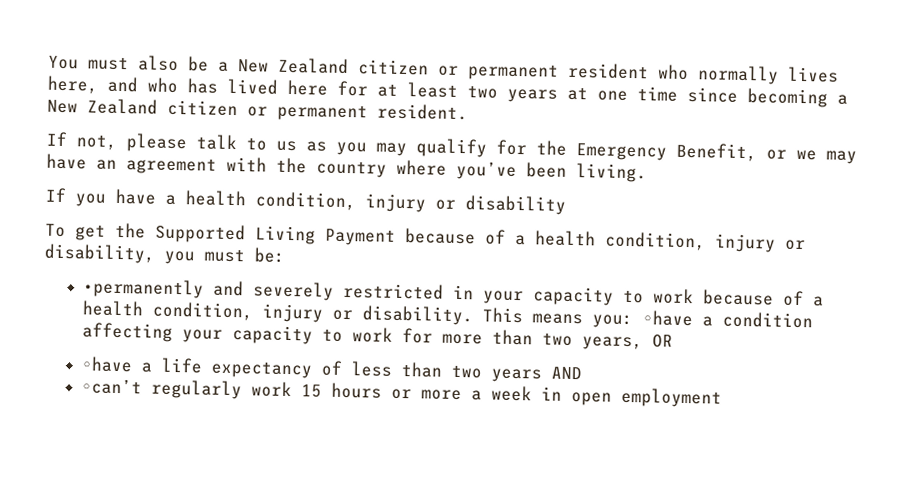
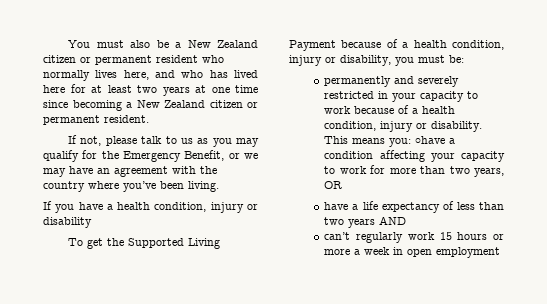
[83,278,205,299] •permanently -> [324,76,392,87] permanently
[81,356,134,373] ◦have -> [324,202,349,210] have
[81,378,143,395] ◦can’t -> [324,232,351,240] can’t

